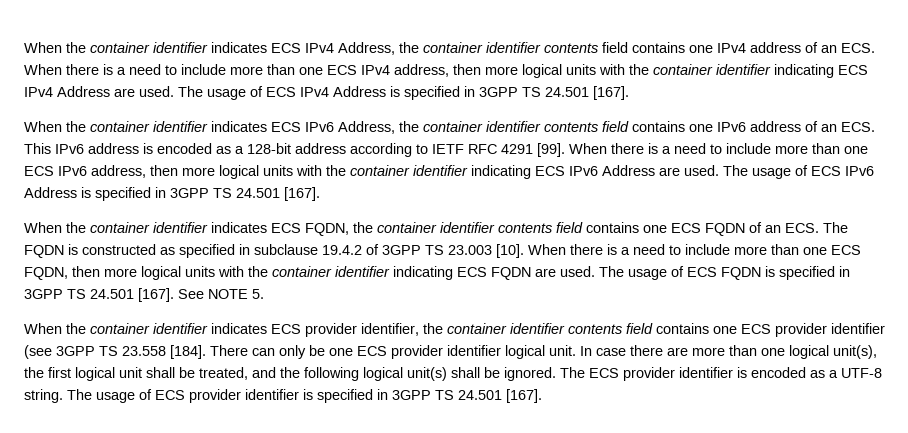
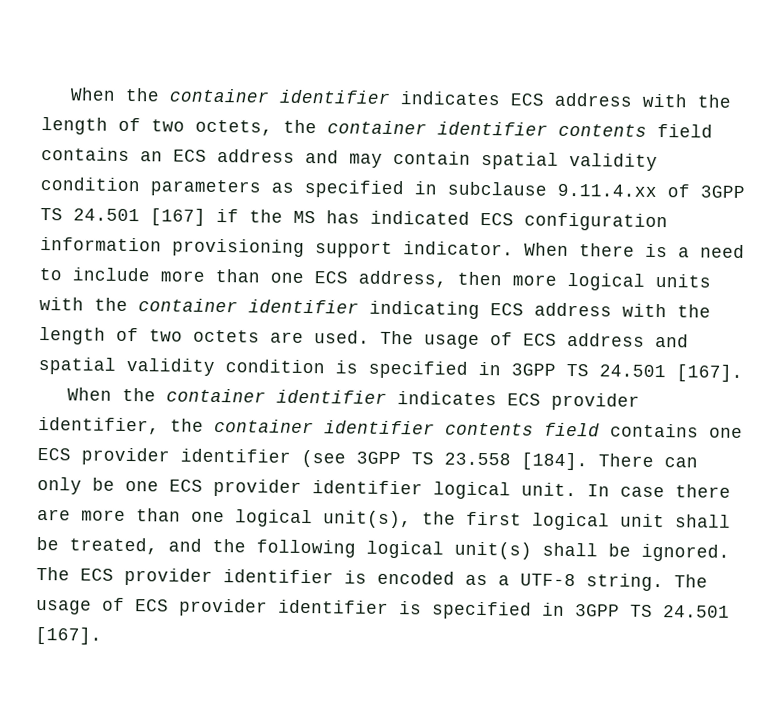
[24,42,875,55] When the container identifier indicates ECS IPv4 Address, the container identifier contents field contains one IPv4 address of an ECS. -> [70,87,732,108] [41,117,713,138] [41,147,658,171] [40,177,745,199] [40,208,668,232] [40,237,514,258] When the container identifier indicates ECS address with the length of two octets, the container identifier contents field contains an ECS address and may contain spatial validity condition parameters as specified in subclause 9.11.4.xx of 3GPP TS 24.501 [167] if the MS has indicated ECS configuration information provisioning support indicator.
[361,65,390,75] IPv4 -> (348, 277) none
[24,86,629,100] [24,121,875,134] [24,143,868,157] [24,165,874,179] [24,187,320,201] [24,222,848,236] [24,244,861,258] [24,266,850,280] [24,288,264,302] IPv4 Address are used. The usage of ECS IPv4 Address is specified in 3GPP TS 24.501 [167]. // When the container identifier indicates ECS IPv6 Address, the container identifier contents field contains one IPv6 address of an ECS. This IPv6 address is encoded as a 128-bit address according to IETF RFC 4291 [99]. When there is a need to include more than one ECS IPv6 address, then more logical units with the container identifier indicating ECS IPv6 Address are used. The usage of ECS IPv6 Address is specified in 3GPP TS 24.501 [167]. // When the container identifier indicates ECS FQDN, the container identifier contents field contains one ECS FQDN of an ECS. The FQDN is constructed as specified in subclause 19.4.2 of 3GPP TS 23.003 [10]. When there is a need to include more than one ECS FQDN, then more logical units with the container identifier indicating ECS FQDN are used. The usage of ECS FQDN is specified in 3GPP TS 24.501 [167]. See NOTE 5. -> [534,302,711,318] [39,326,689,349] [38,356,743,382] address with the length of two octets are used. The usage of ECS address and spatial validity condition is specified in 3GPP TS 24.501 [167].

